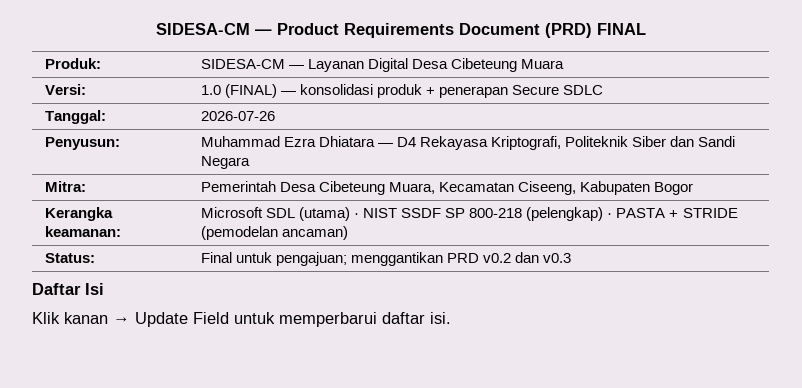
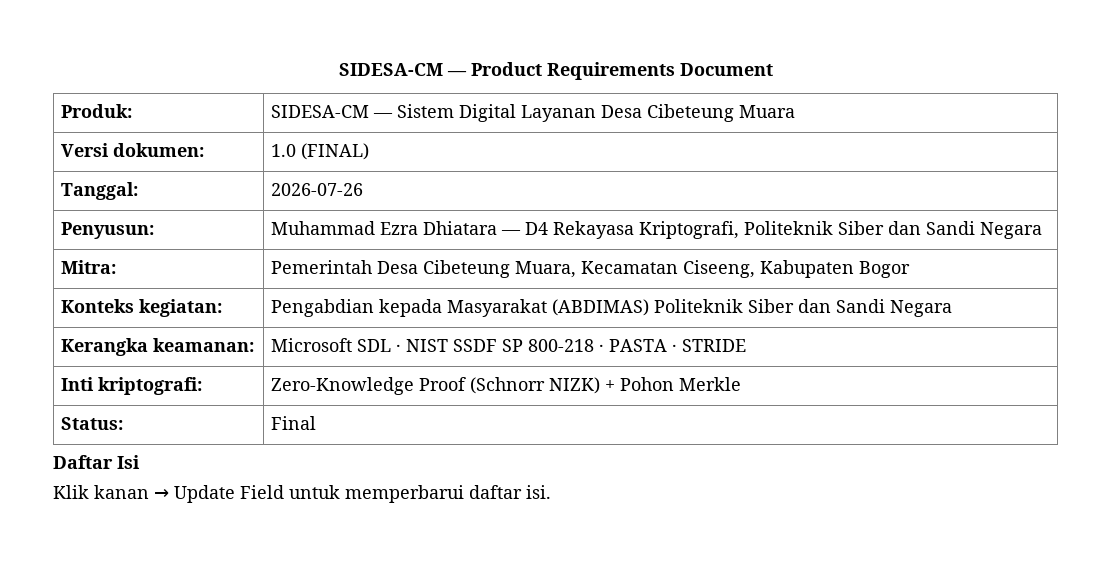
[545,23,646,38] (PRD) FINAL -> (773, 69) none
[308,58,409,72] Layanan Digital -> [397,104,597,122] Sistem Digital Layanan
[44,84,86,95] Versi: -> [61,143,205,157] Versi dokumen:
[281,84,604,98] — konsolidasi produk + penerapan Secure SDLC -> (370, 151) none
(694, 188) none -> [61,299,223,317] [271,299,953,317] // Konteks kegiatan: | Pengabdian kepada Masyarakat (ABDIMAS) Politeknik Siber dan Sandi Negara
[299,207,351,221] (utama) -> (392, 345) none
[526,207,604,221] (pelengkap) -> (595, 345) none
[669,208,738,218] [200,226,348,240] [44,253,95,263] [200,252,572,266] + STRIDE (pemodelan ancaman) // Status: | Final untuk pengajuan; menggantikan PRD v0.2 dan v0.3 -> [672,339,747,352] [61,377,203,395] [271,377,742,395] [61,417,124,430] [271,416,317,430] · STRIDE // Inti kriptografi: | Zero-Knowledge Proof (Schnorr NIZK) + Pohon Merkle // Status: | Final

